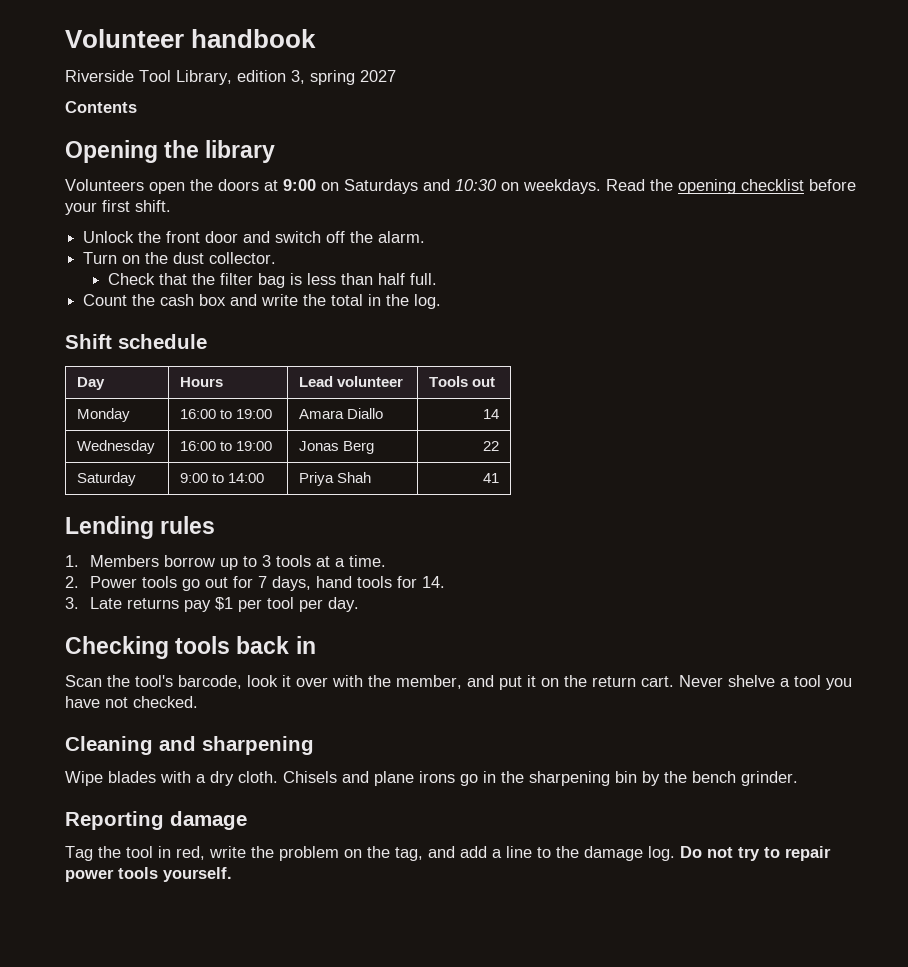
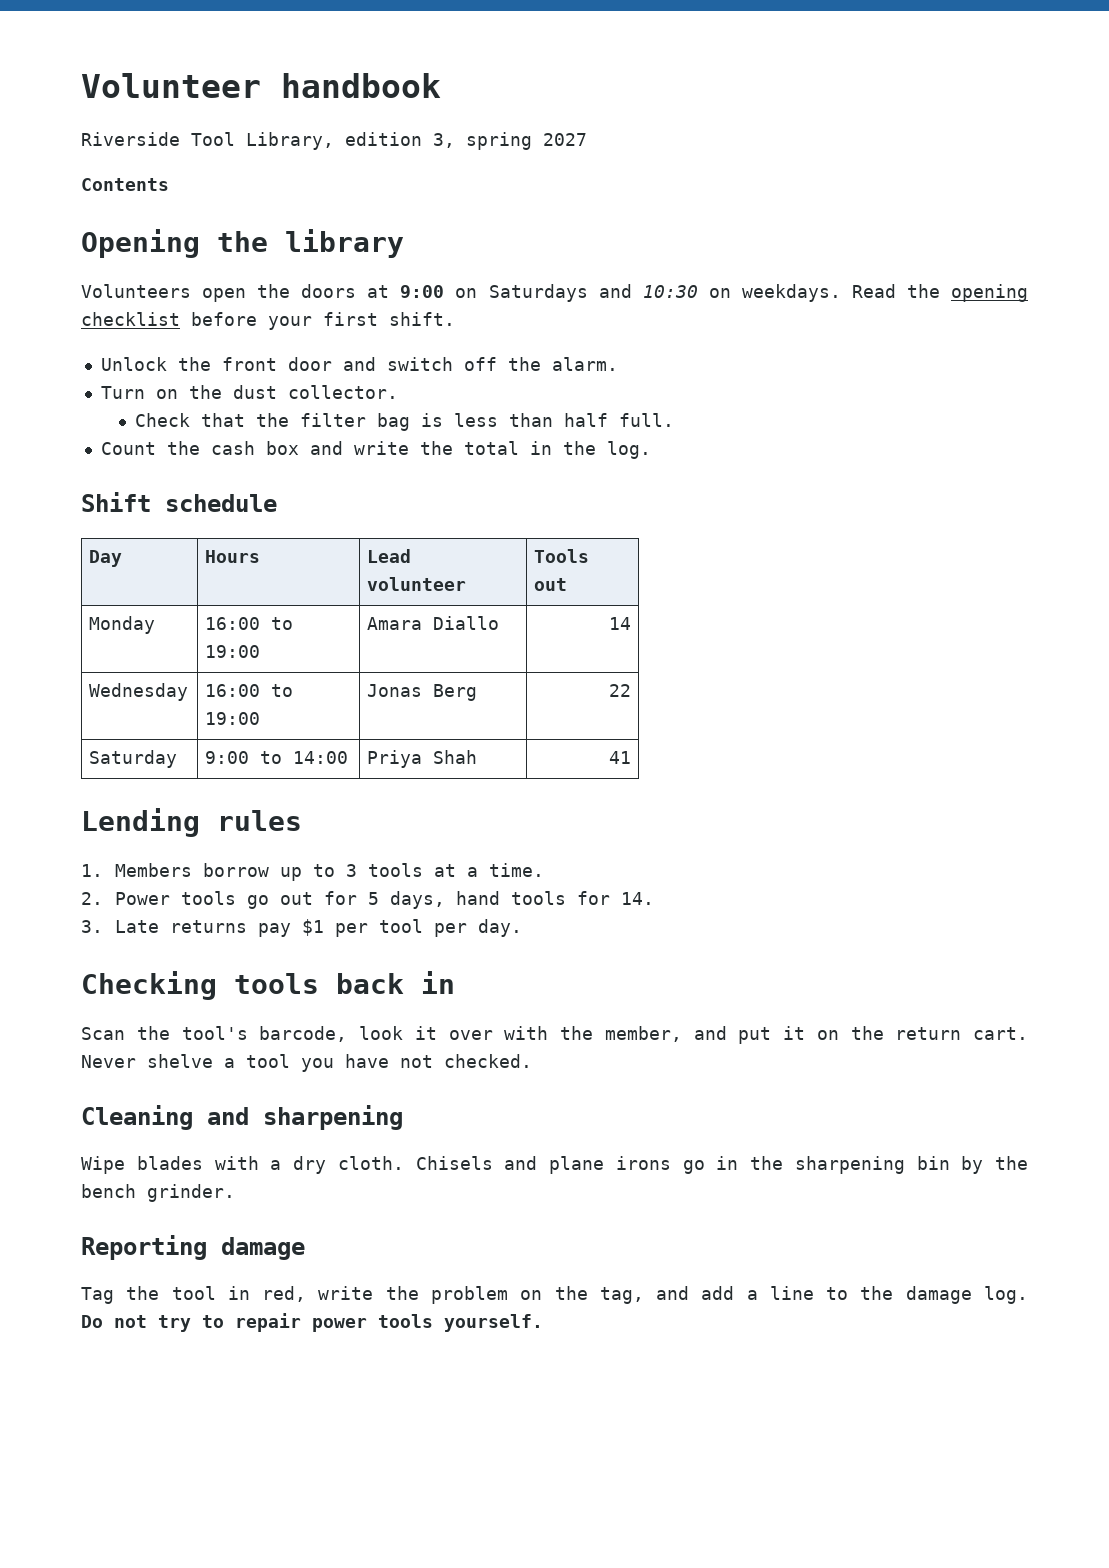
[257,576,267,588] 7 -> [368,892,380,905] 5

